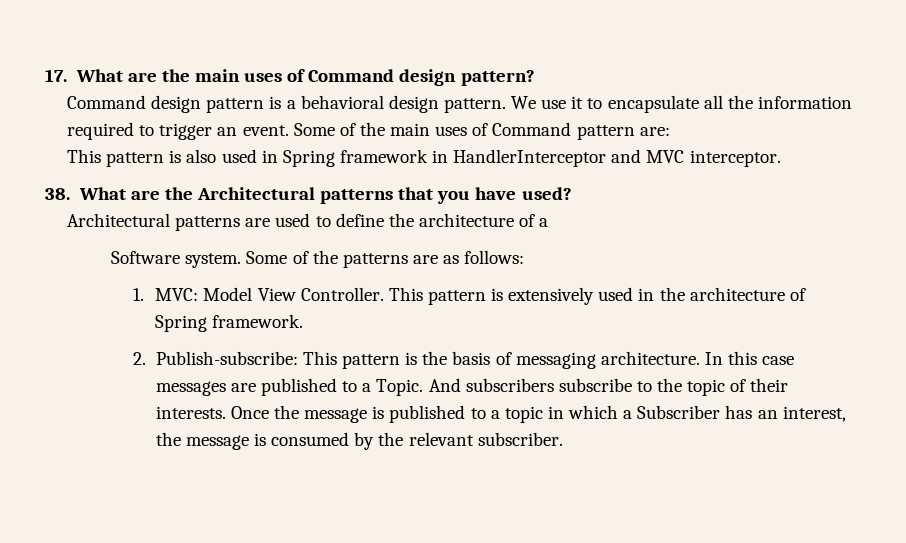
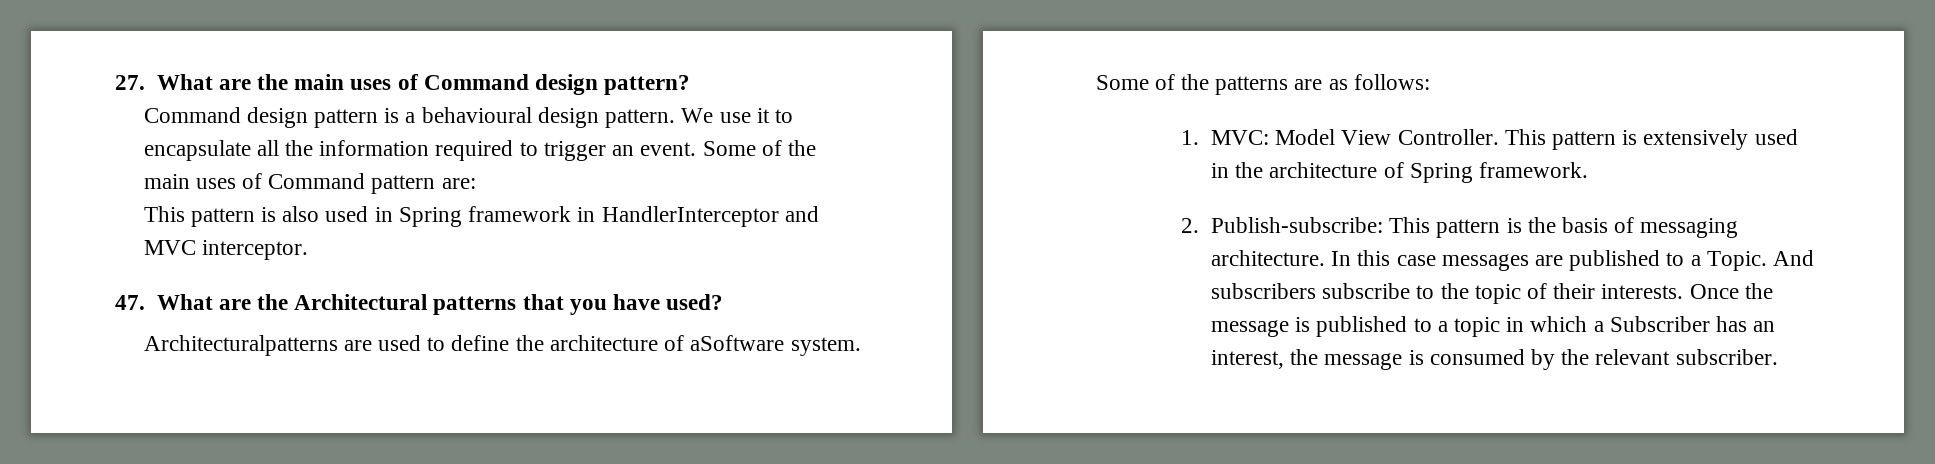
[45,69,67,82] 17. -> [115,75,145,90] 27.
[300,95,384,109] behavioral -> [421,107,532,123] behavioural
[45,188,70,200] 38. -> [115,295,145,310] 47.
[67,213,241,231] Architectural patterns -> [143,335,338,356] Architecturalpatterns
[539,218,549,227] [111,251,181,264] a // Software -> [690,335,785,351] aSoftware

